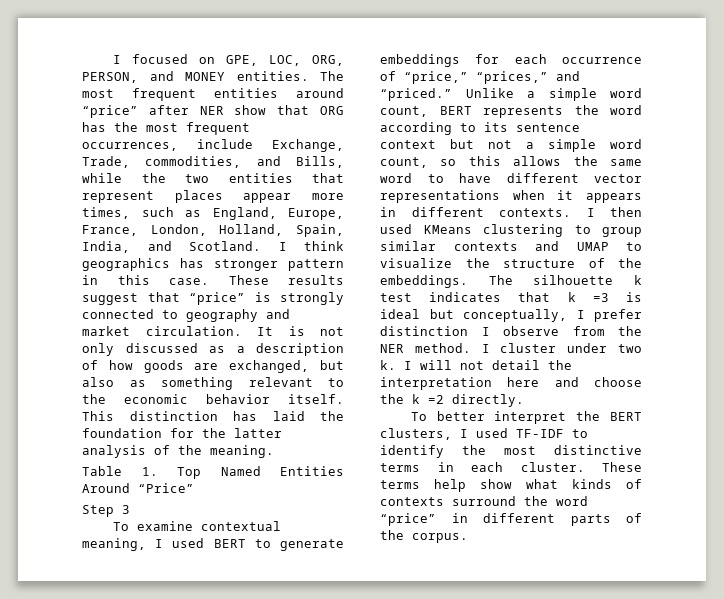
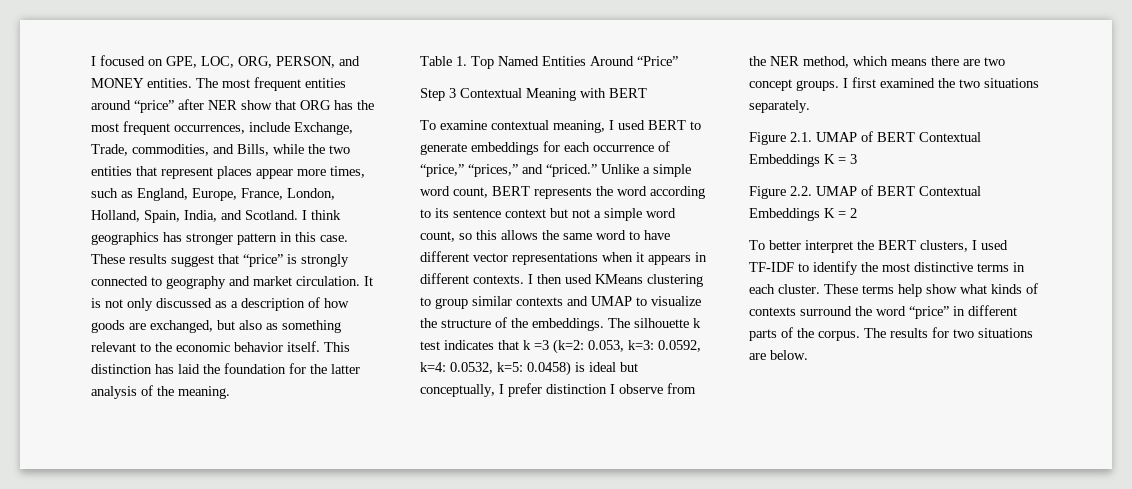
(130, 509) none -> [460,88,647,101] Contextual Meaning with BERT
(609, 297) none -> [553,339,701,354] [420,361,571,376] (k=2: 0.053, k=3: 0.0592, k=4: 0.0532, k=5: 0.0458)
[414,343,642,353] [380,360,572,370] [380,377,642,390] [380,394,524,407] method. I cluster under two k. I will not detail the interpretation here and choose the k =2 directly. -> [803,56,1005,68] [749,77,1039,91] [749,100,810,113] [749,131,981,145] [749,154,857,167] [749,185,981,199] [749,208,857,221] method, which means there are two concept groups. I first examined the two situations separately. // Figure 2.1. UMAP of BERT Contextual Embeddings K = 3 // Figure 2.2. UMAP of BERT Contextual Embeddings K = 2
(468, 538) none -> [864,327,1033,338] [749,350,808,360] The results for two situations are below.

